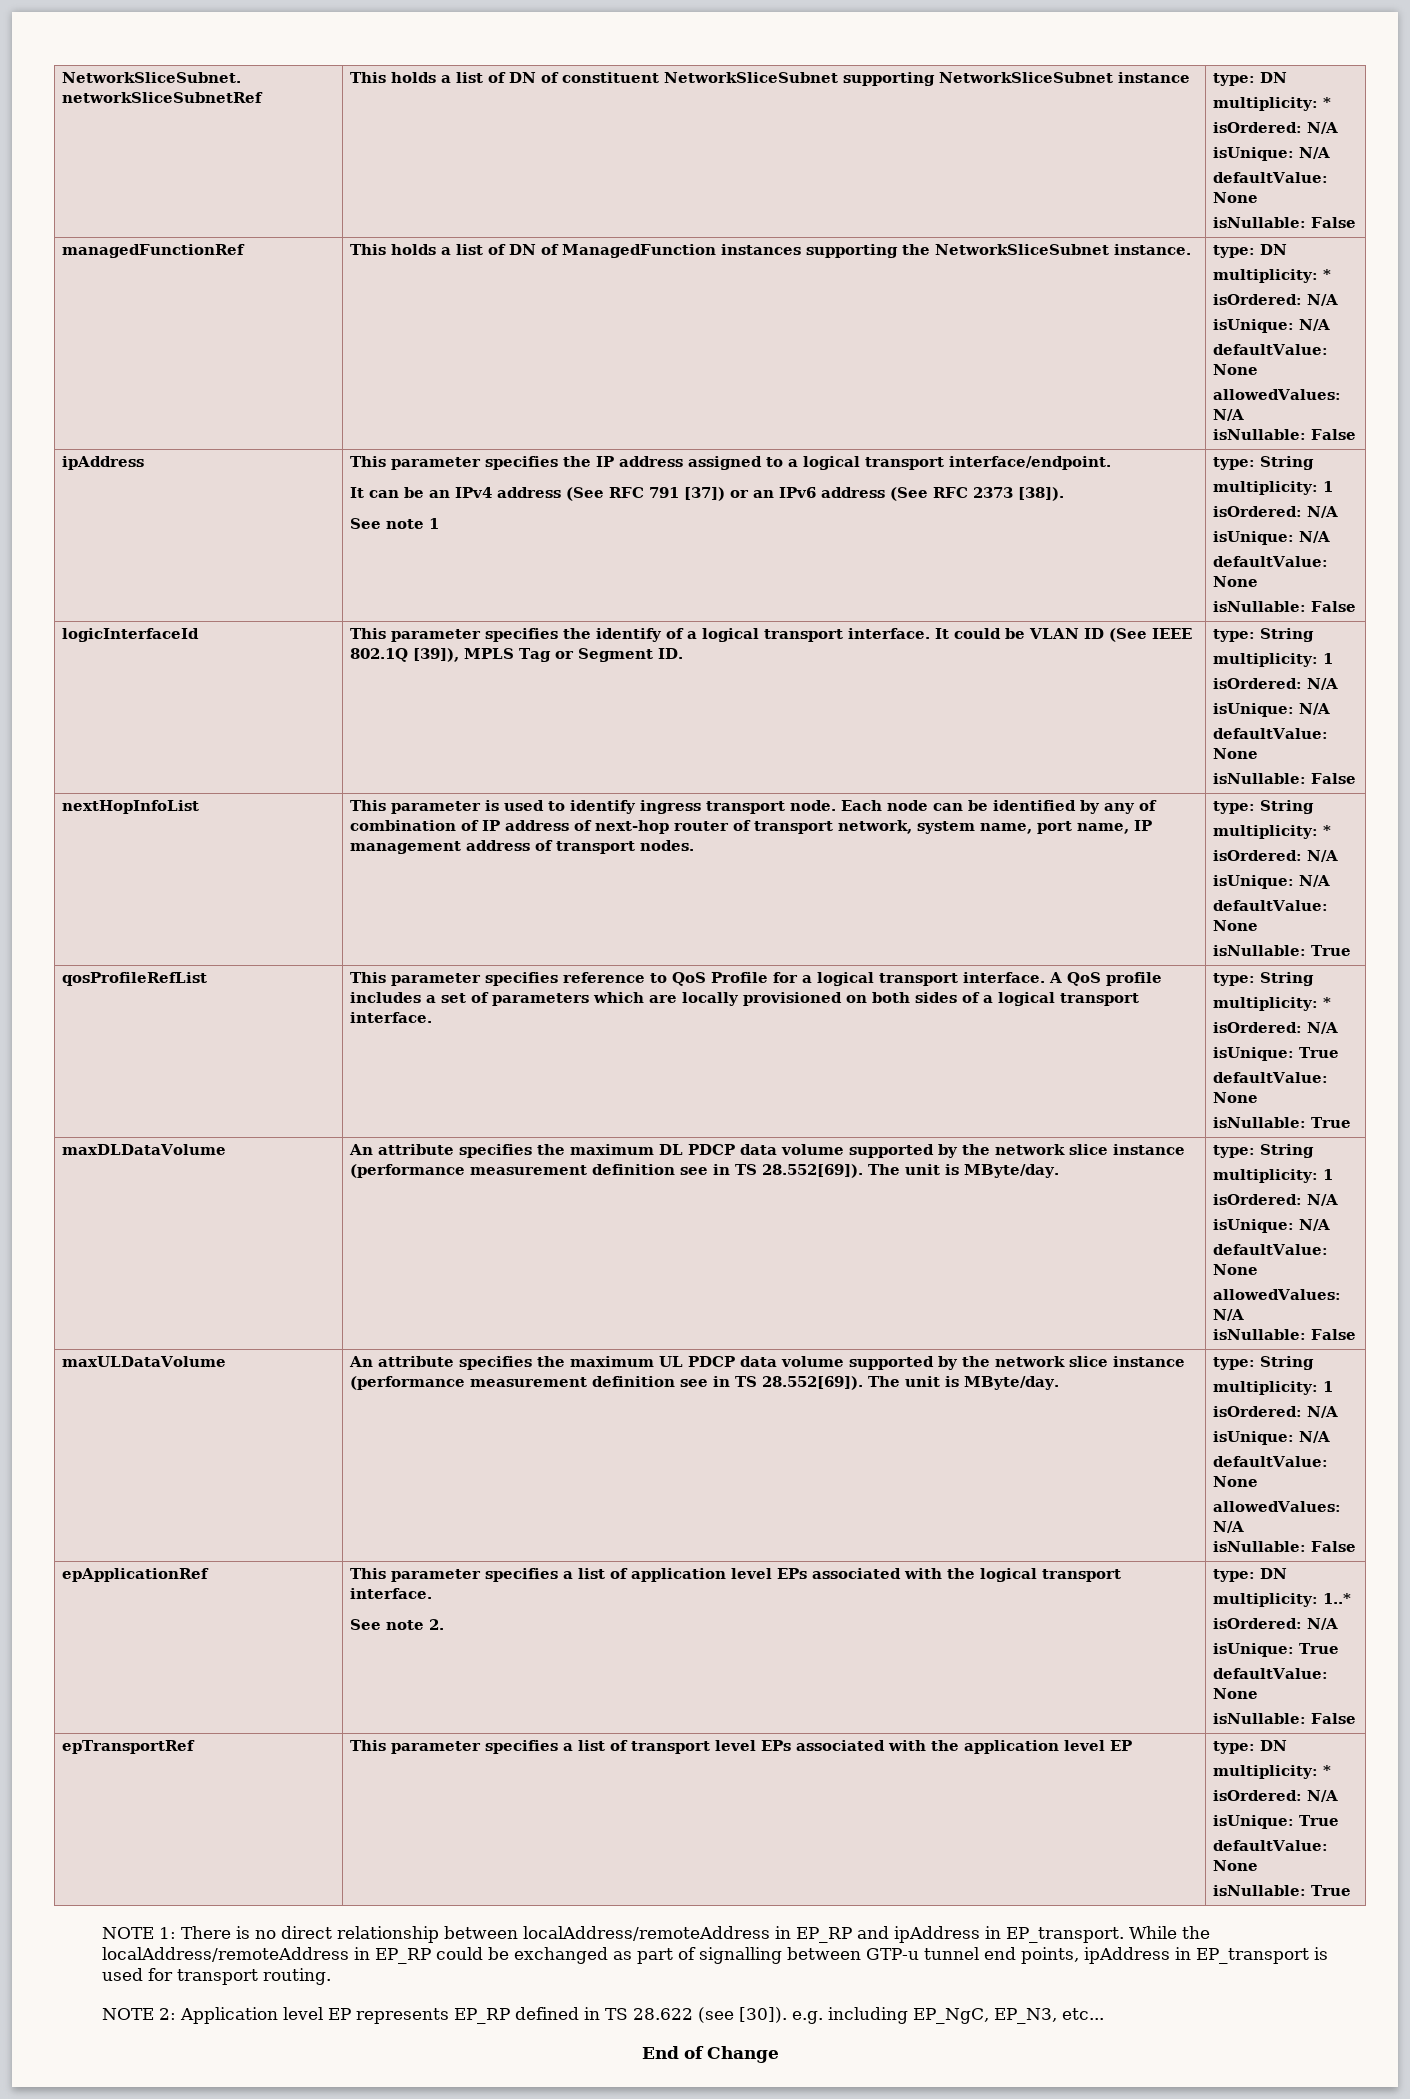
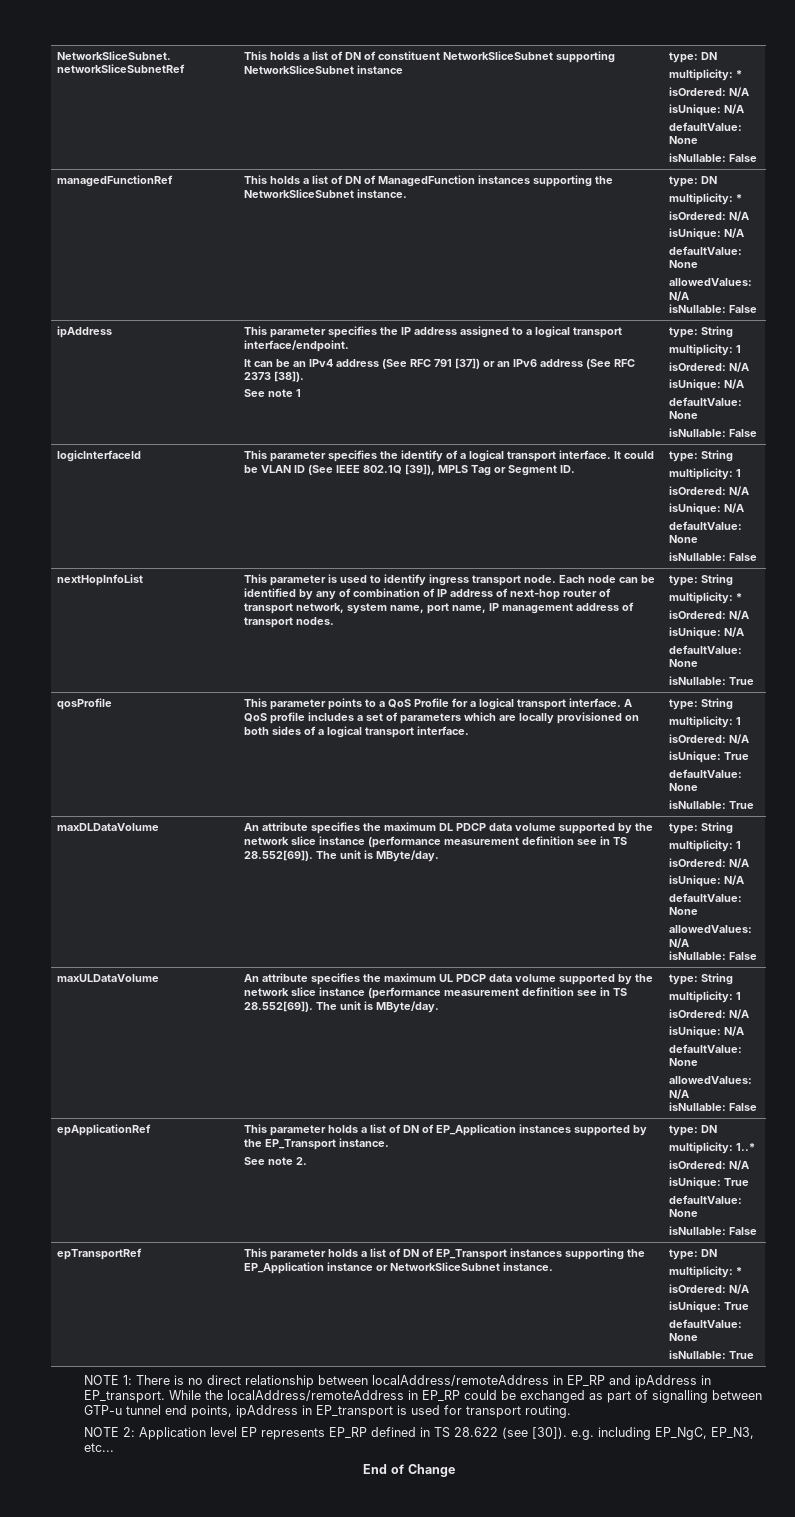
[62,972,208,986] [350,972,668,986] qosProfileRefList | This parameter specifies reference to -> [57,698,113,710] [244,698,386,710] qosProfile | This parameter points to a
[1323,997,1332,1008] * -> [736,717,742,725] 1
[485,1568,1122,1582] [350,1588,433,1599] specifies a list of application level EPs associated with the logical transport interface. -> [328,1124,648,1136] [244,1138,390,1150] holds a list of DN of EP_Application instances supported by the EP_Transport instance.
[485,1740,1133,1754] specifies a list of transport level EPs associated with the application level EP -> [328,1248,646,1260] [244,1262,554,1274] holds a list of DN of EP_Transport instances supporting the EP_Application instance or NetworkSliceSubnet instance.

